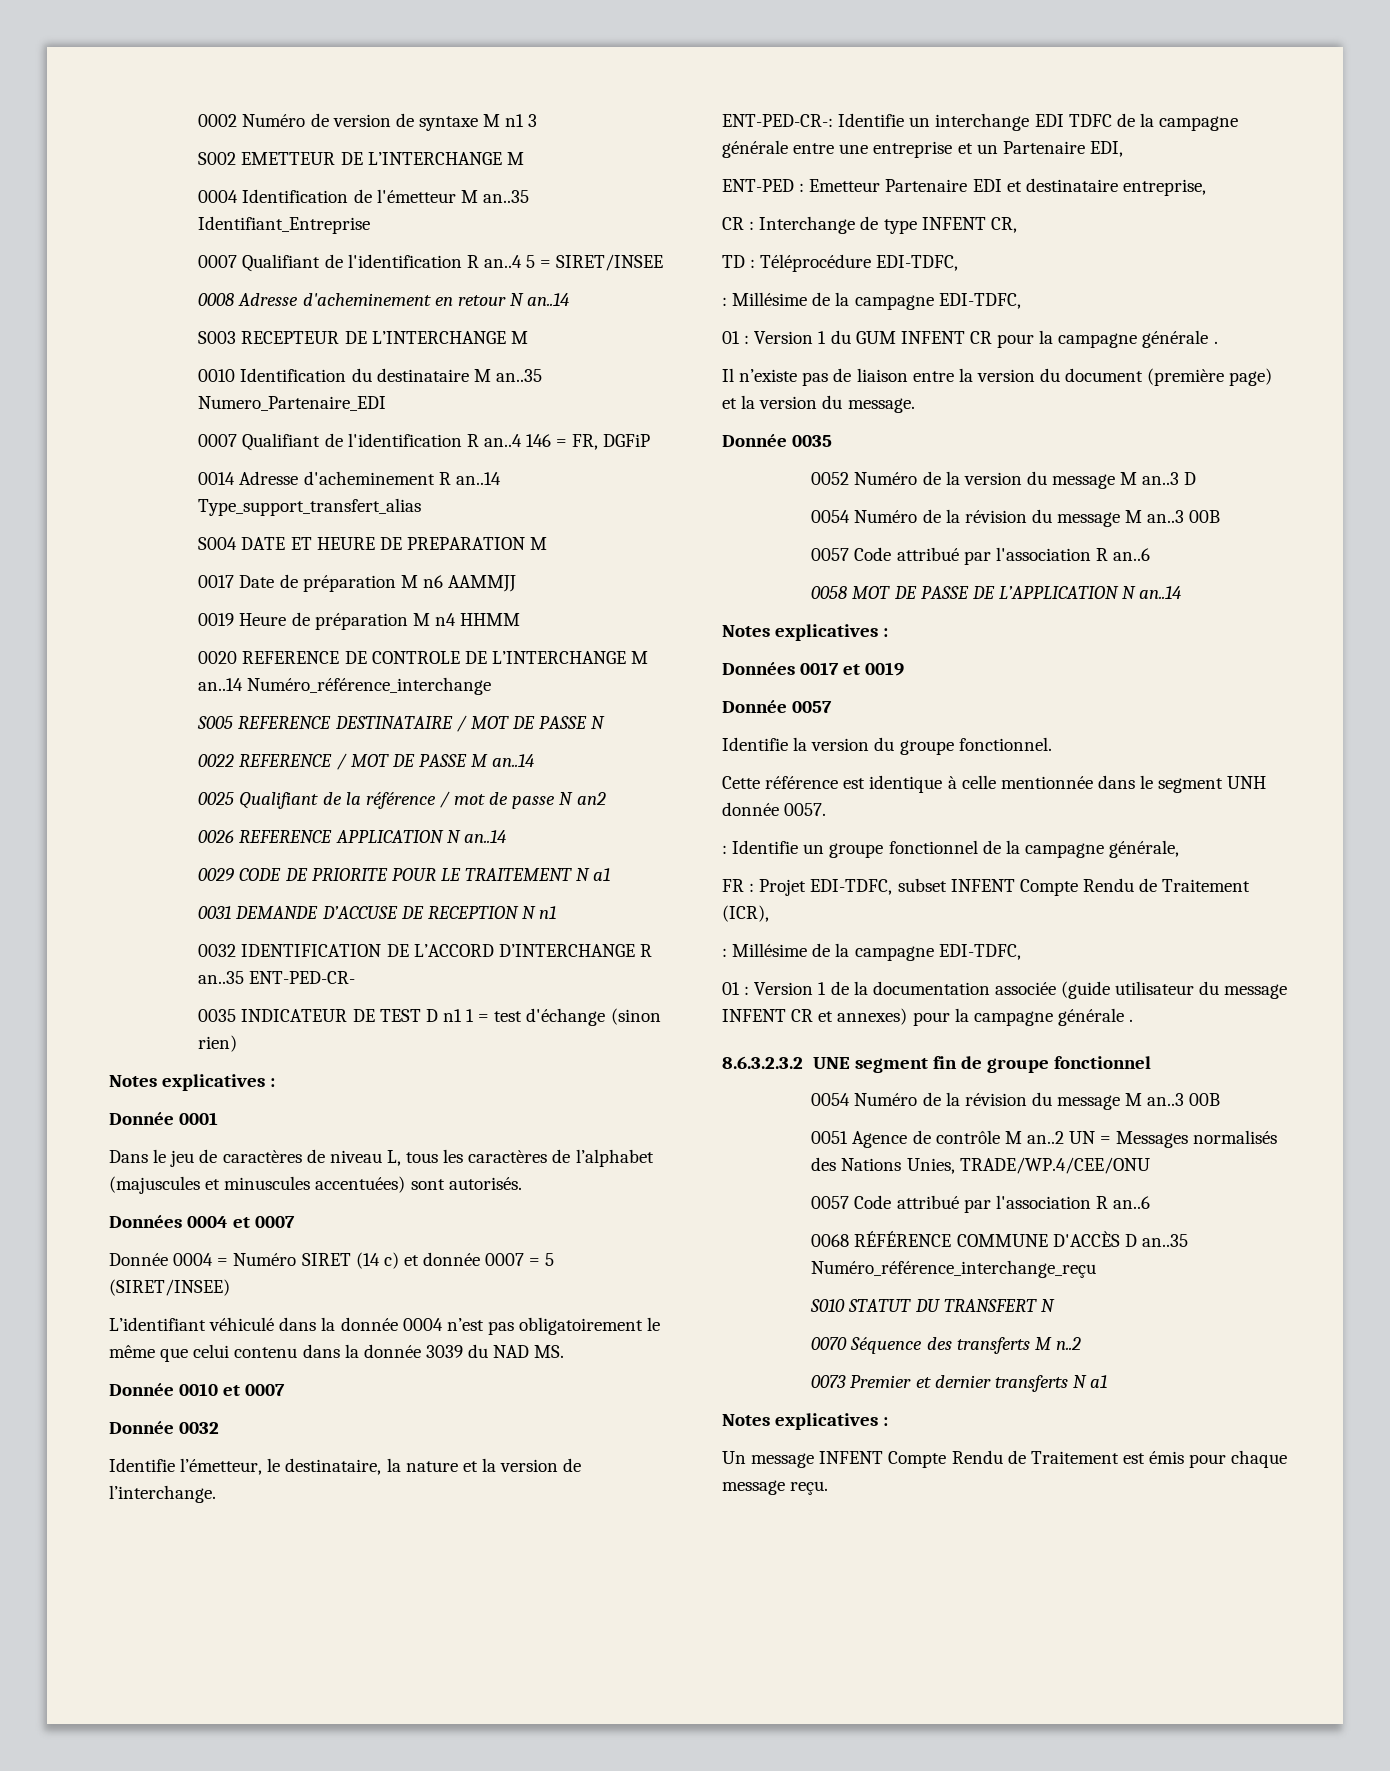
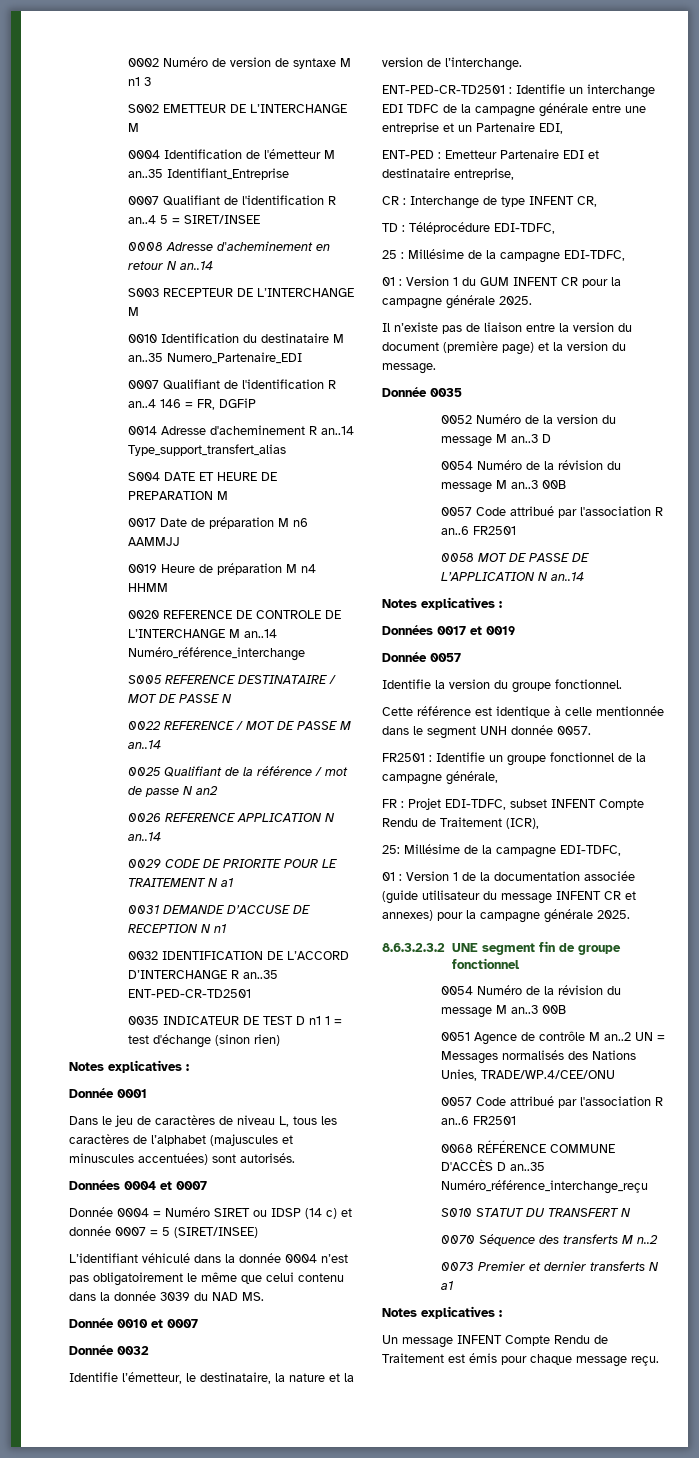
[249,971,356,984] ENT-PED-CR- -> [128,989,252,998] ENT-PED-CR-TD2501
(351, 1259) none -> [253,1208,301,1217] ou IDSP
[722,114,833,127] ENT-PED-CR-: -> [382,85,512,94] ENT-PED-CR-TD2501 :
(959, 263) none -> [382,250,397,259] 25
[1213,341,1218,344] . -> [499,296,532,305] 2025.
(1151, 554) none -> [473,526,517,535] FR2501
(827, 809) none -> [382,753,425,762] FR2501
[722,948,727,957] : -> [382,845,400,854] 25:
[1129,1019,1134,1022] . -> [597,910,630,919] 2025.
(1151, 1202) none -> [473,1116,517,1125] FR2501

